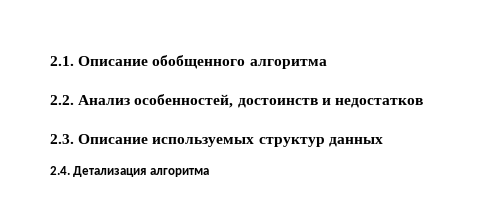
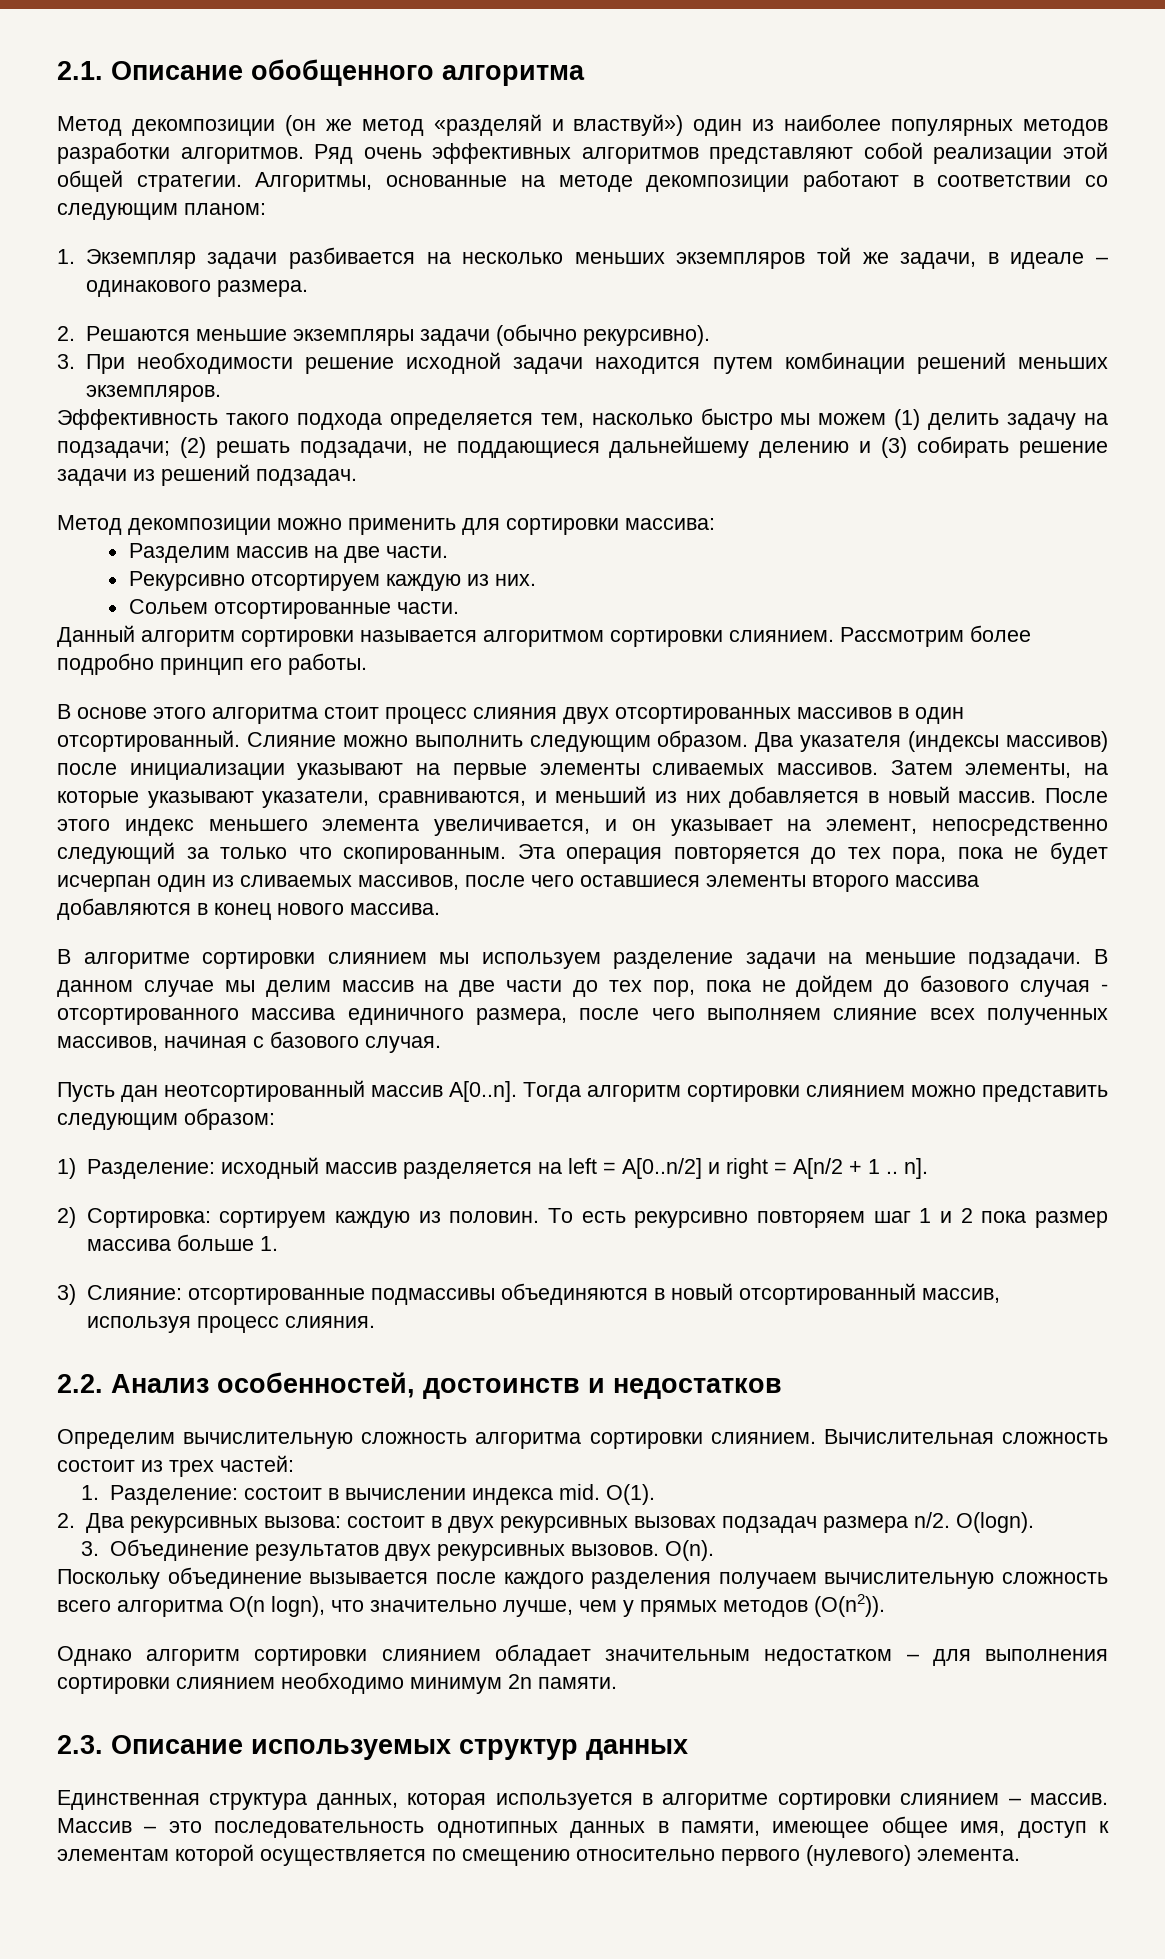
(327, 64) none -> [57,114,1108,136] [57,142,1108,164] [57,170,1109,192] [57,203,266,220] [57,247,1108,269] [85,280,308,297] [57,324,710,346] [57,352,1109,374] [85,385,221,402] [57,408,1108,430] [57,436,1108,458] [57,464,357,486] [57,515,715,535] [128,543,448,563] [128,571,536,591] [128,599,459,619] [57,625,1031,647] [57,653,367,675] [57,704,964,724] [57,730,1109,752] [57,760,1109,780] [57,786,1108,808] [57,819,1108,836] [57,842,1108,864] [57,875,979,892] [57,898,440,920] [57,949,1108,969] [57,975,1108,997] [57,1008,1109,1025] [57,1031,441,1053] [57,1080,1108,1102] [57,1108,275,1130] [57,1157,928,1179] [57,1207,1109,1228] [86,1234,278,1251] [57,1283,1000,1305] [86,1316,375,1333] // Метод декомпозиции (он же метод «разделяй и властвуй») один из наиболее популярных методов разработки алгоритмов. Ряд очень эффективных алгоритмов представляют собой реализации этой общей стратегии. Алгоритмы, основанные на методе декомпозиции работают в соответствии со следующим планом: // 1. Экземпляр задачи разбивается на несколько меньших экземпляров той же задачи, в идеале – одинакового размера. // 2. Решаются меньшие экземпляры задачи (обычно рекурсивно). // 3. При необходимости решение исходной задачи находится путем комбинации решений меньших экземпляров. // Эффективность такого подхода определяется тем, насколько быстро мы можем (1) делить задачу на подзадачи; (2) решать подзадачи, не поддающиеся дальнейшему делению и (3) собирать решение задачи из решений подзадач. // Метод декомпозиции можно применить для сортировки массива: // Разделим массив на две части. // Рекурсивно отсортируем каждую из них. // Сольем отсортированные части. // Данный алгоритм сортировки называется алгоритмом сортировки слиянием. Рассмотрим более подробно принцип его работы. // В основе этого алгоритма стоит процесс слияния двух отсортированных массивов в один отсортированный. Слияние можно выполнить следующим образом. Два указателя (индексы массивов) после инициализации указывают на первые элементы сливаемых массивов. Затем элементы, на которые указывают указатели, сравниваются, и меньший из них добавляется в новый массив. После этого индекс меньшего элемента увеличивается, и он указывает на элемент, непосредственно следующий за только что скопированным. Эта операция повторяется до тех пора, пока не будет исчерпан один из сливаемых массивов, после чего оставшиеся элементы второго массива добавляются в конец нового массива. // В алгоритме сортировки слиянием мы используем разделение задачи на меньшие подзадачи. В данном случае мы делим массив на две части до тех пор, пока не дойдем до базового случая - отсортированного массива единичного размера, после чего выполняем слияние всех полученных массивов, начиная с базового случая. // Пусть дан неотсортированный массив A[0..n]. Тогда алгоритм сортировки слиянием можно представить следующим образом: // 1) Разделение: исходный массив разделяется на left = A[0..n/2] и right = A[n/2 + 1 .. n]. // 2) Сортировка: сортируем каждую из половин. То есть рекурсивно повторяем шаг 1 и 2 пока размер массива больше 1. // 3) Слияние: отсортированные подмассивы объединяются в новый отсортированный массив, используя процесс слияния.
(423, 103) none -> [57,1429,1108,1449] [57,1455,294,1477] [80,1484,655,1505] [57,1512,1034,1533] [80,1539,714,1561] [57,1567,1108,1589] [57,1594,885,1617] [57,1644,1108,1666] [57,1672,617,1694] // Определим вычислительную сложность алгоритма сортировки слиянием. Вычислительная сложность состоит из трех частей: // 1. Разделение: состоит в вычислении индекса mid. O(1). // 2. Два рекурсивных вызова: состоит в двух рекурсивных вызовах подзадач размера n/2. O(logn). // 3. Объединение результатов двух рекурсивных вызовов. O(n). // Поскольку объединение вызывается после каждого разделения получаем вычислительную сложность всего алгоритма O(n logn), что значительно лучше, чем у прямых методов (O(n2)). // Однако алгоритм сортировки слиянием обладает значительным недостатком – для выполнения сортировки слиянием необходимо минимум 2n памяти.
[50,166,209,177] 2.4. Детализация алгоритма -> [57,1790,1108,1810] [57,1816,1109,1838] [57,1844,1020,1866] Единственная структура данных, которая используется в алгоритме сортировки слиянием – массив. Массив – это последовательность однотипных данных в памяти, имеющее общее имя, доступ к элементам которой осуществляется по смещению относительно первого (нулевого) элемента.

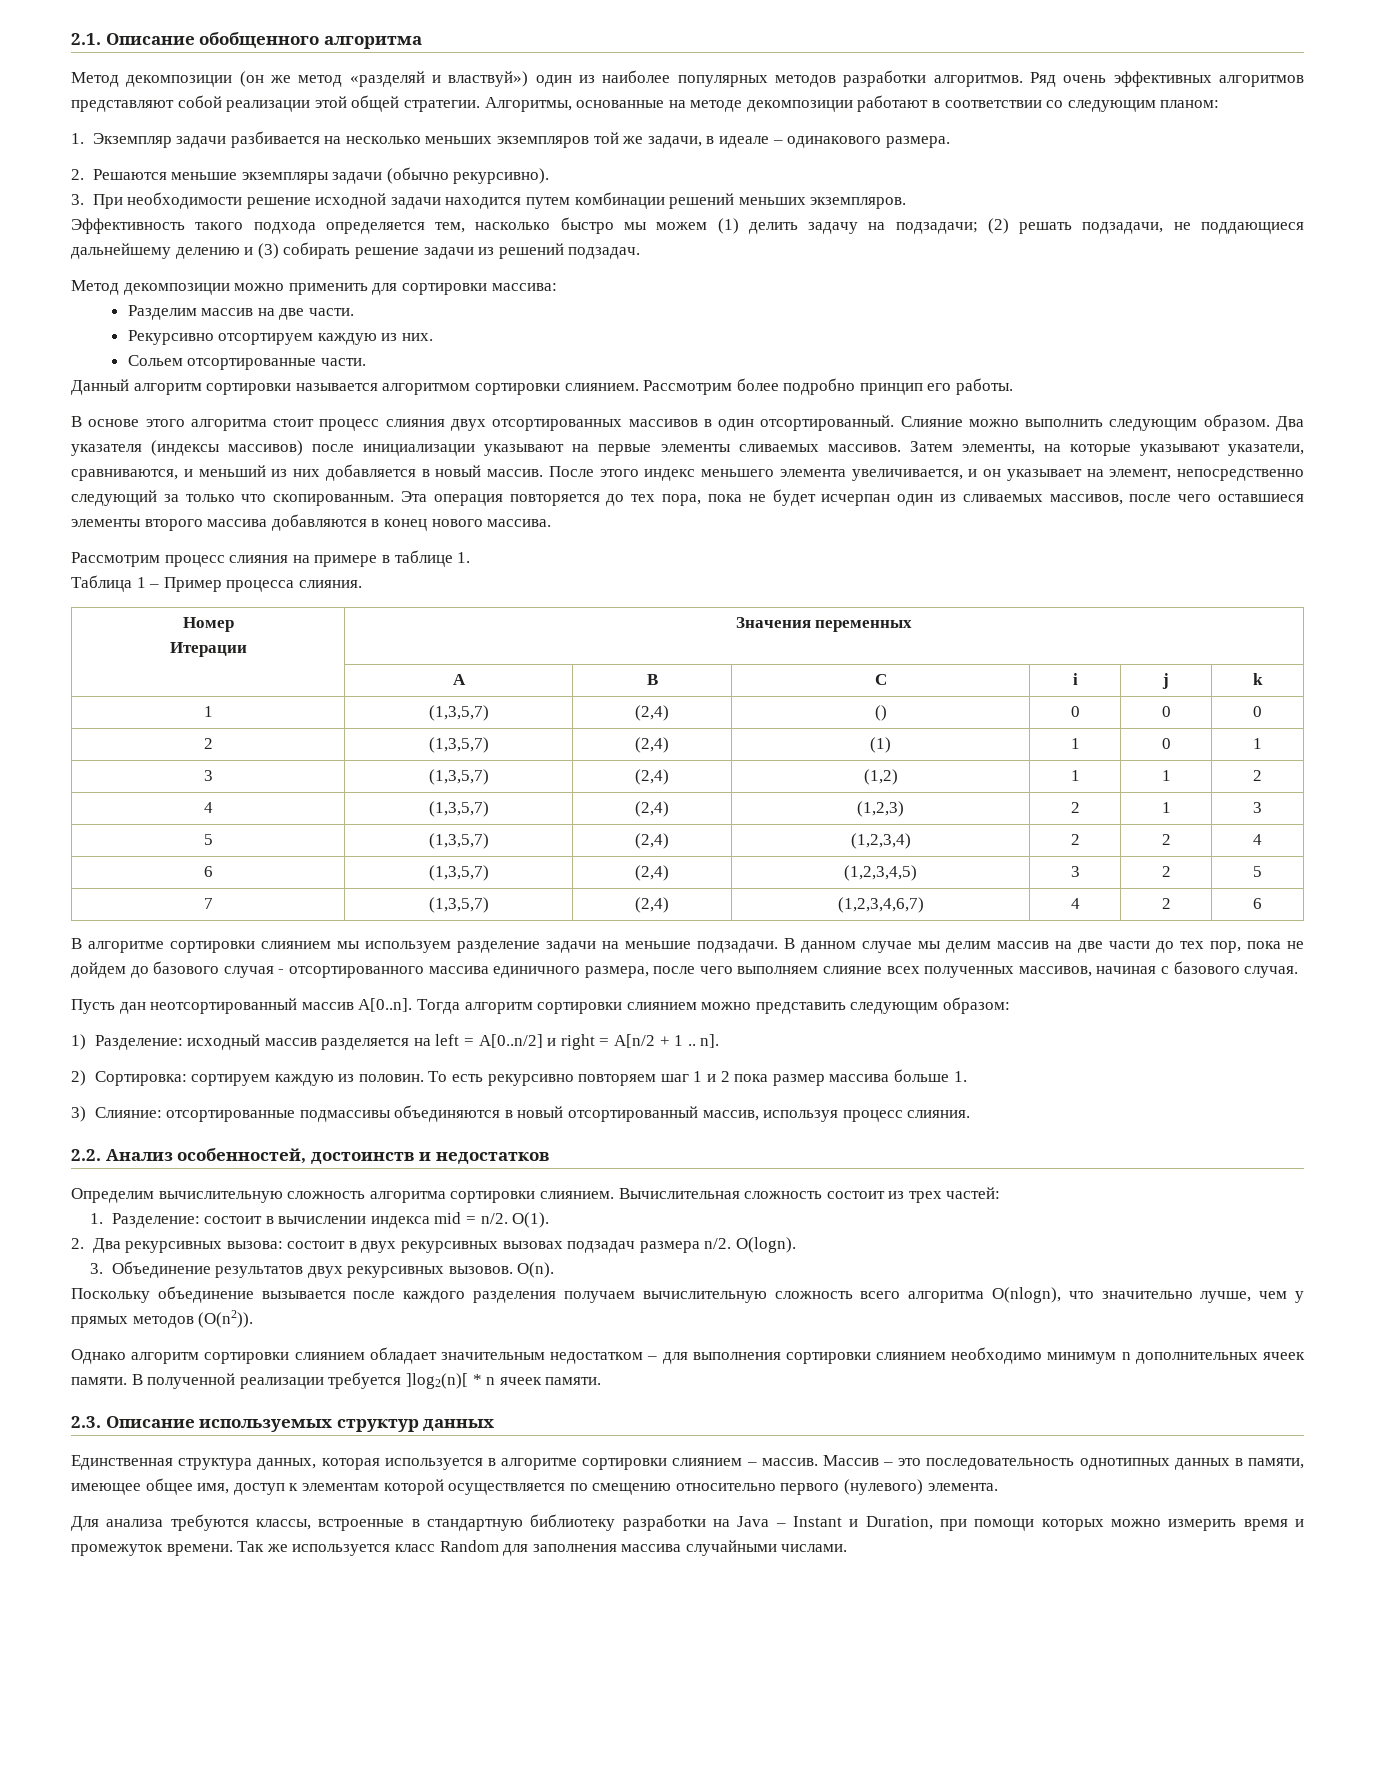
(440, 909) none -> [71,550,471,567] [71,575,362,592] [182,617,234,632] [169,642,247,657] [735,617,913,632] [452,674,466,685] [646,674,658,685] [874,674,887,685] [1072,673,1078,685] [1162,673,1169,689] [1253,673,1263,685] [203,706,213,717] [428,705,489,721] [635,705,669,721] [874,705,887,721] [1070,706,1080,717] [1161,706,1171,717] [1253,706,1262,717] [203,738,213,749] [428,737,489,753] [635,737,669,753] [870,737,891,753] [1070,738,1080,749] [1161,738,1171,749] [1253,738,1262,749] [203,770,213,781] [428,769,489,785] [635,769,669,785] [863,769,898,785] [1070,770,1080,781] [1161,770,1171,781] [1253,770,1262,781] [203,802,213,813] [428,801,489,817] [635,801,669,817] [857,801,904,817] [1070,802,1080,813] [1161,802,1171,813] [1253,802,1262,813] [203,834,213,845] [428,833,489,849] [635,833,669,849] [850,833,911,849] [1070,834,1080,845] [1161,834,1171,845] [1253,834,1262,845] [203,866,213,877] [428,865,489,881] [635,865,669,881] [844,865,917,881] [1070,866,1080,877] [1161,866,1171,877] [1253,866,1262,877] [203,898,213,909] [428,897,489,913] [635,897,669,913] [837,897,924,913] [1070,898,1080,909] [1161,898,1171,909] [1253,898,1262,909] // Рассмотрим процесс слияния на примере в таблице 1. // Таблица 1 – Пример процесса слияния. // Номер // Итерации | Значения переменных // | A | B | C | i | j | k // 1 | (1,3,5,7) | (2,4) | () | 0 | 0 | 0 // 2 | (1,3,5,7) | (2,4) | (1) | 1 | 0 | 1 // 3 | (1,3,5,7) | (2,4) | (1,2) | 1 | 1 | 2 // 4 | (1,3,5,7) | (2,4) | (1,2,3) | 2 | 1 | 3 // 5 | (1,3,5,7) | (2,4) | (1,2,3,4) | 2 | 2 | 4 // 6 | (1,3,5,7) | (2,4) | (1,2,3,4,5) | 3 | 2 | 5 // 7 | (1,3,5,7) | (2,4) | (1,2,3,4,6,7) | 4 | 2 | 6
[558,1484,600,1500] mid. -> [434,1212,508,1224] mid = n/2.
[229,1596,325,1617] O(n logn), -> [991,1287,1061,1303] O(nlogn),
[508,1674,532,1689] 2n -> [1121,1352,1305,1364] [71,1372,542,1389] n дополнительных ячеек памяти. В полученной реализации требуется ]log2(n)[ * n ячеек
(1020, 1855) none -> [71,1514,1304,1531] [71,1540,848,1556] // Для анализа требуются классы, встроенные в стандартную библиотеку разработки на Java – Instant и Duration, при помощи которых можно измерить время и промежуток времени. Так же используется класс Random для заполнения массива случайными числами.

